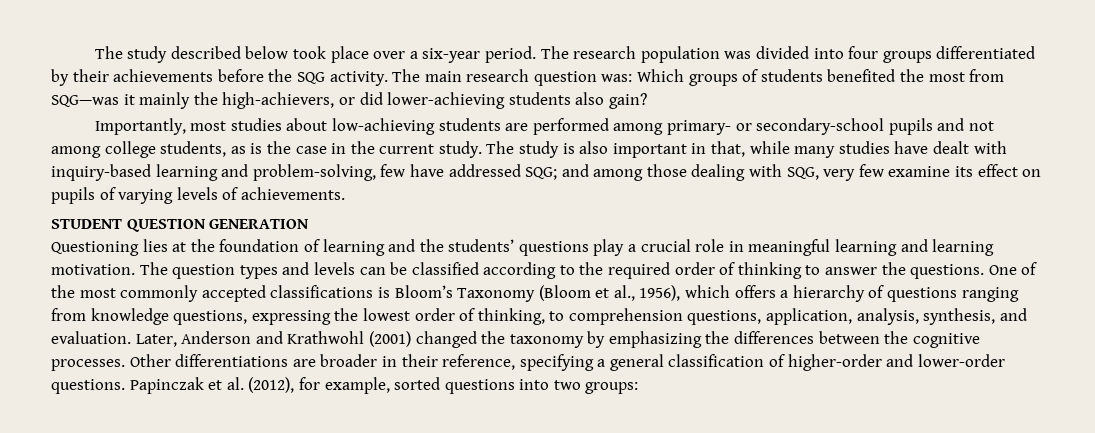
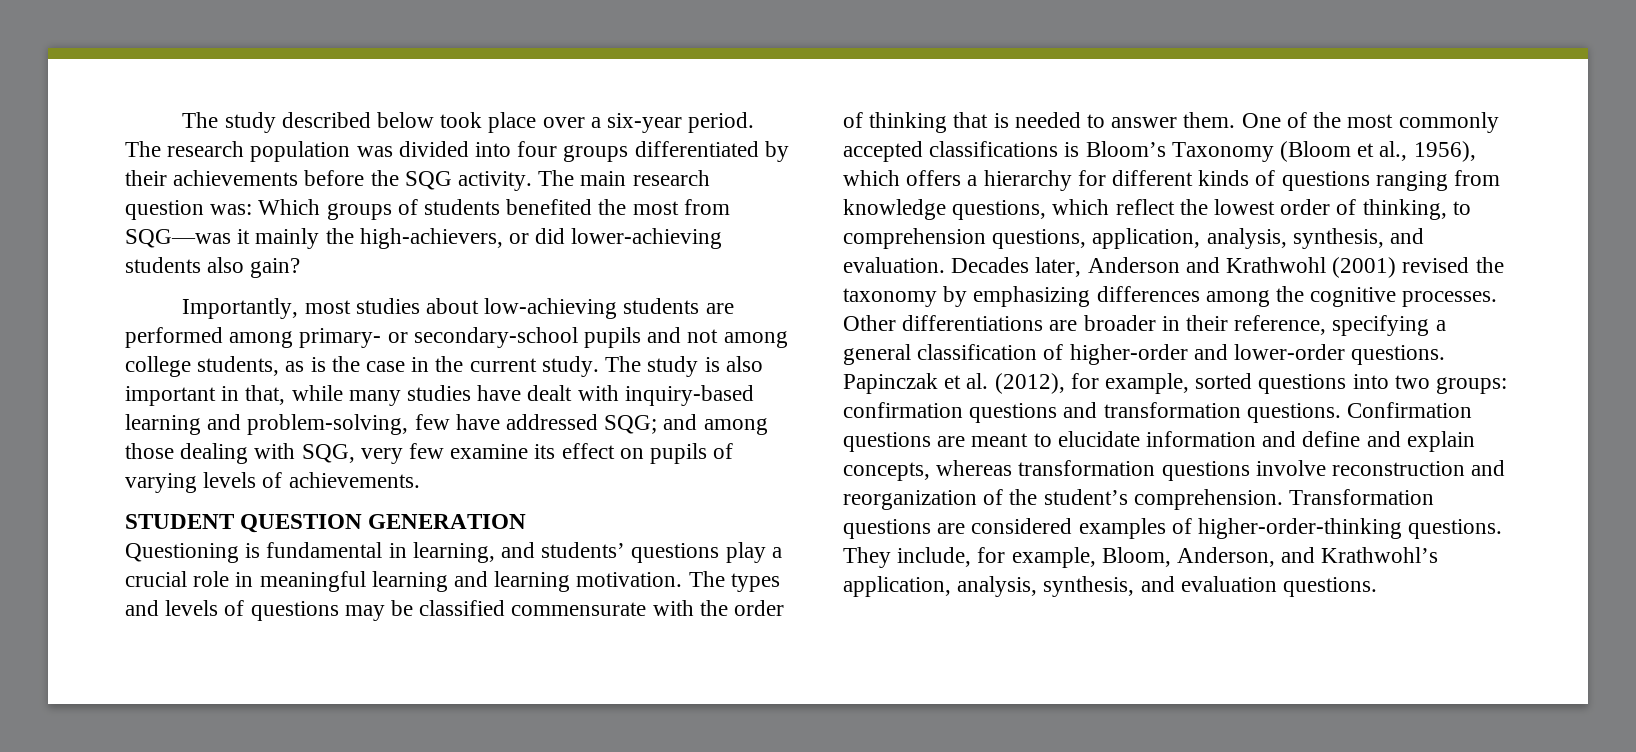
[142,239,444,256] lies at the foundation of learning and the -> [245,542,536,563] is fundamental in learning, and
[172,264,236,279] question -> (725, 579) none
[359,262,985,279] can be classified according to the required order of thinking to answer the questions. -> [224,600,785,621] [843,112,1236,133] of questions may be classified commensurate with the order of thinking that is needed to answer them.
(865, 293) none -> [1077,170,1250,186] for different kinds
[251,310,331,325] expressing -> [1052,199,1175,215] which reflect
[135,334,177,347] Later, -> [951,257,1082,277] Decades later,
[415,331,477,348] changed -> [1402,257,1470,273] revised
[705,331,880,344] the differences between -> [1096,286,1270,307] differences among
(639, 388) none -> [843,402,1473,423] [843,431,1475,452] [843,460,1506,481] [843,489,1435,510] [843,518,1503,539] [843,547,1439,568] [843,576,1378,597] confirmation questions and transformation questions. Confirmation questions are meant to elucidate information and define and explain concepts, whereas transformation questions involve reconstruction and reorganization of the student’s comprehension. Transformation questions are considered examples of higher-order-thinking questions. They include, for example, Bloom, Anderson, and Krathwohl’s application, analysis, synthesis, and evaluation questions.

